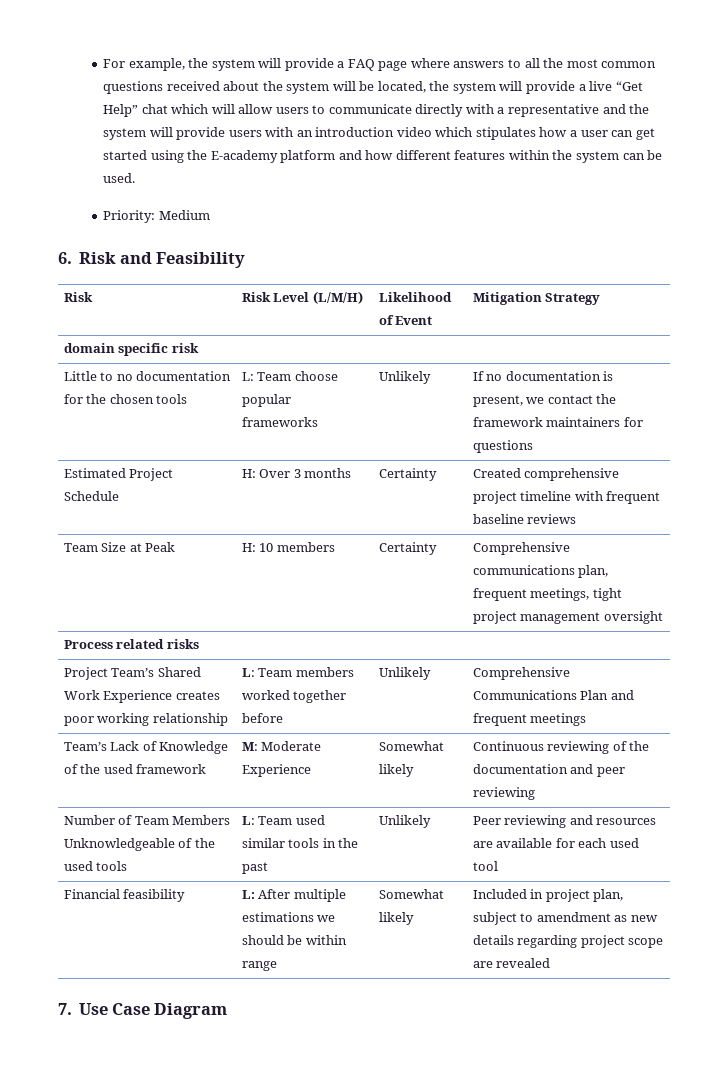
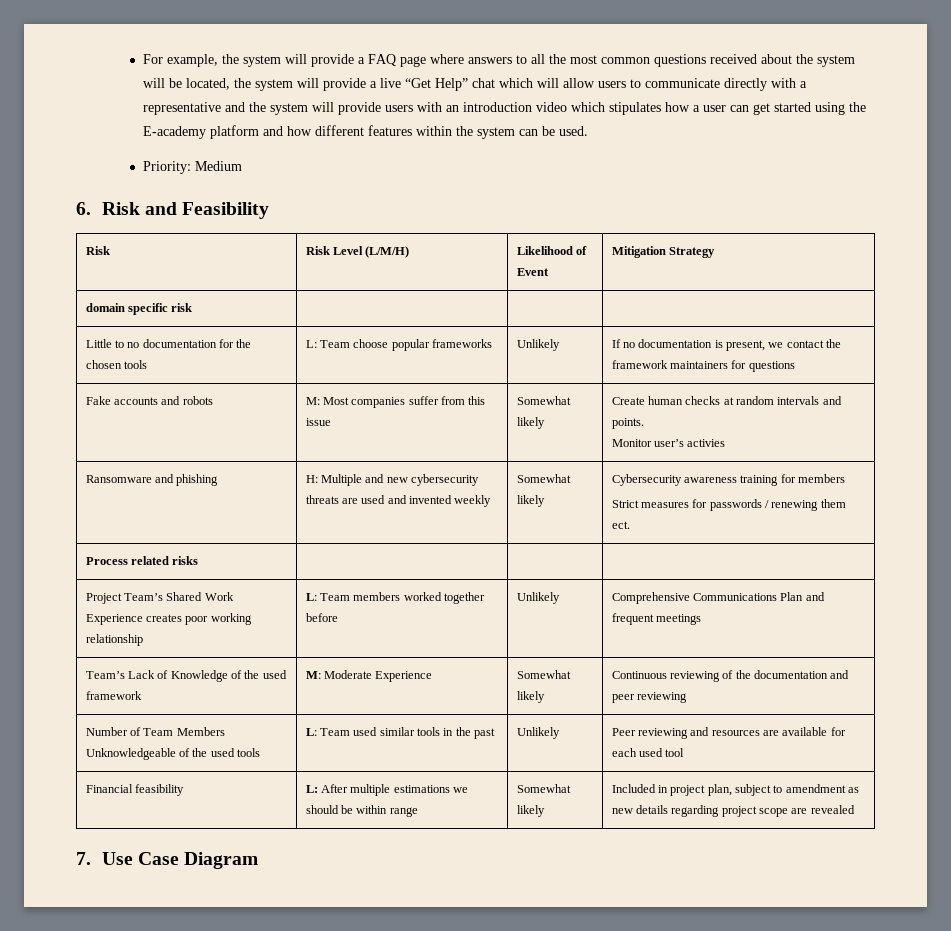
[63,468,174,481] [63,491,119,501] [241,468,352,478] [378,468,437,481] [472,468,620,481] [472,491,661,504] [472,514,577,524] [63,542,176,552] [241,542,335,552] [378,542,437,555] [472,542,570,555] [472,565,609,578] [472,588,622,601] [472,611,663,624] Estimated Project Schedule | H: Over 3 months | Certainty | Created comprehensive project timeline with frequent baseline reviews // Team Size at Peak | H: 10 members | Certainty | Comprehensive communications plan, frequent meetings, tight project management oversight -> [85,396,213,405] [305,396,486,408] [305,418,331,426] [516,396,571,405] [516,417,545,429] [611,396,842,405] [611,418,644,429] [611,439,726,447] [85,474,219,486] [305,474,480,486] [305,495,492,507] [516,474,571,483] [516,495,545,507] [611,474,846,486] [611,499,846,511] [611,521,630,529] Fake accounts and robots | M: Most companies suffer from this issue | Somewhat likely | Create human checks at random intervals and points. // Monitor user’s activies // Ransomware and phishing | H: Multiple and new cybersecurity threats are used and invented weekly | Somewhat likely | Cybersecurity awareness training for members // Strict measures for passwords / renewing them ect.

